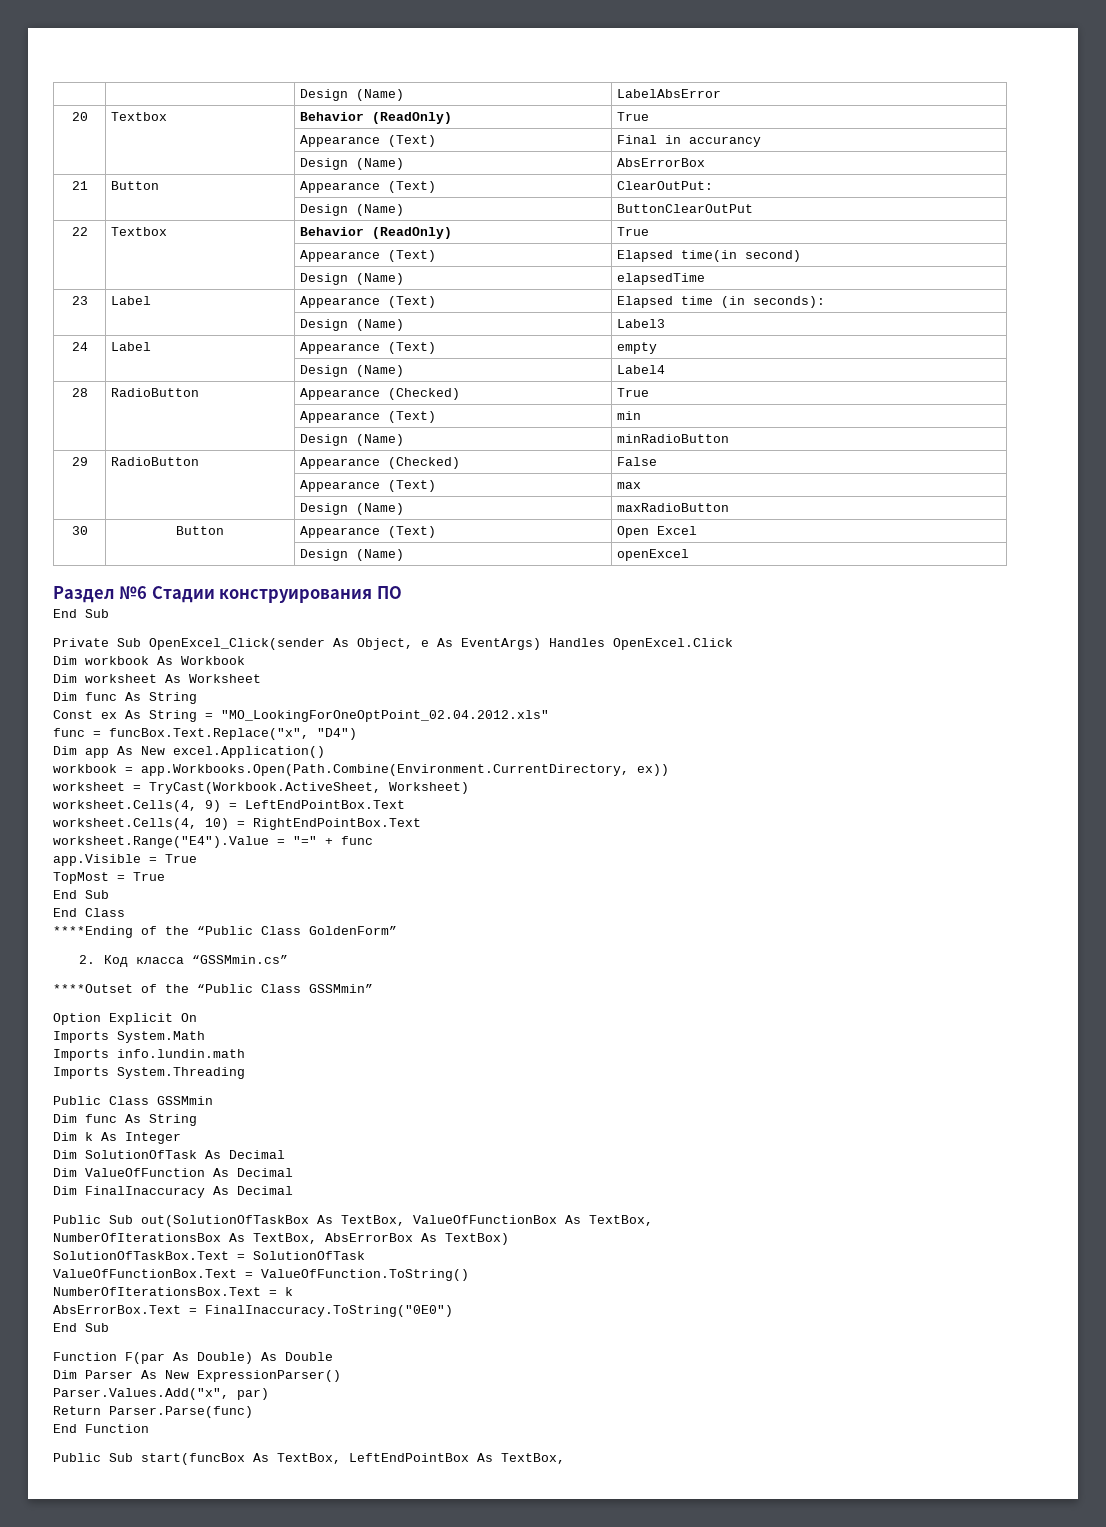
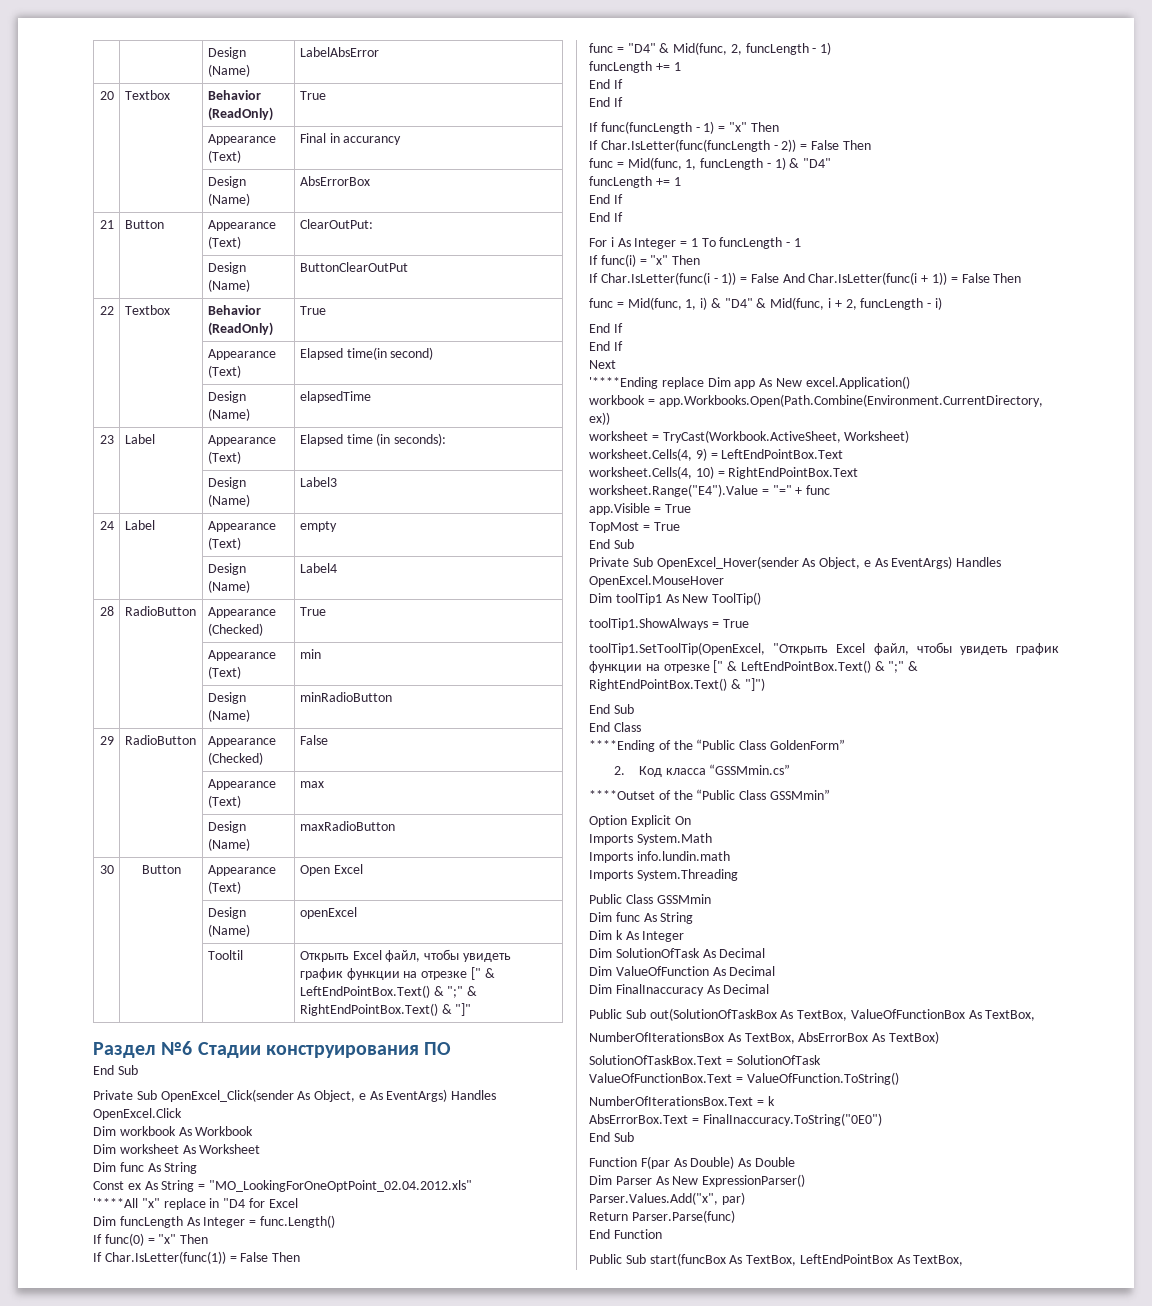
(689, 555) none -> [207,950,243,960] [299,949,511,962] [299,967,495,980] [299,985,478,998] [299,1003,472,1016] // | | Tooltil | Открыть Excel файл, чтобы увидеть график функции на отрезке [" & LeftEndPointBox.Text() & ";" & RightEndPointBox.Text() & "]"
[53,728,357,740] func = funcBox.Text.Replace("x", "D4") // -> [93,1198,298,1210] [93,1215,335,1228] [93,1233,209,1246] [93,1251,301,1264] [589,42,832,55] [589,61,681,73] [589,79,623,89] [589,97,623,107] [589,121,779,134] [589,139,871,152] [589,157,832,170] [589,176,681,188] [589,194,623,204] [589,212,623,222] [589,237,802,249] [589,254,701,267] [589,272,1022,285] [589,297,942,310] [589,323,623,333] [589,341,623,351] [589,360,616,369] [589,377,704,389] '****All "х" replace in "D4 for Excel // Dim funcLength As Integer = func.Length() // If func(0) = "x" Then // If Char.IsLetter(func(1)) = False Then // func = "D4" & Mid(func, 2, funcLength - 1) // funcLength += 1 // End If // End If // If func(funcLength - 1) = "x" Then // If Char.IsLetter(func(funcLength - 2)) = False Then // func = Mid(func, 1, funcLength - 1) & "D4" // funcLength += 1 // End If // End If // For i As Integer = 1 To funcLength - 1 // If func(i) = "x" Then // If Char.IsLetter(func(i - 1)) = False And Char.IsLetter(func(i + 1)) = False Then // func = Mid(func, 1, i) & "D4" & Mid(func, i + 2, funcLength - i) // End If // End If // Next // '****Ending replace
(109, 894) none -> [589,556,1002,569] [589,575,724,587] [589,592,762,605] [589,618,749,630] [589,642,1059,655] [589,660,919,673] [589,678,765,691] [589,704,634,714] // Private Sub OpenExcel_Hover(sender As Object, e As EventArgs) Handles OpenExcel.MouseHover // Dim toolTip1 As New ToolTip() // toolTip1.ShowAlways = True // toolTip1.SetToolTip(OpenExcel, "Открыть Excel файл, чтобы увидеть график функции на отрезке [" & LeftEndPointBox.Text() & ";" & RightEndPointBox.Text() & "]") // End Sub

